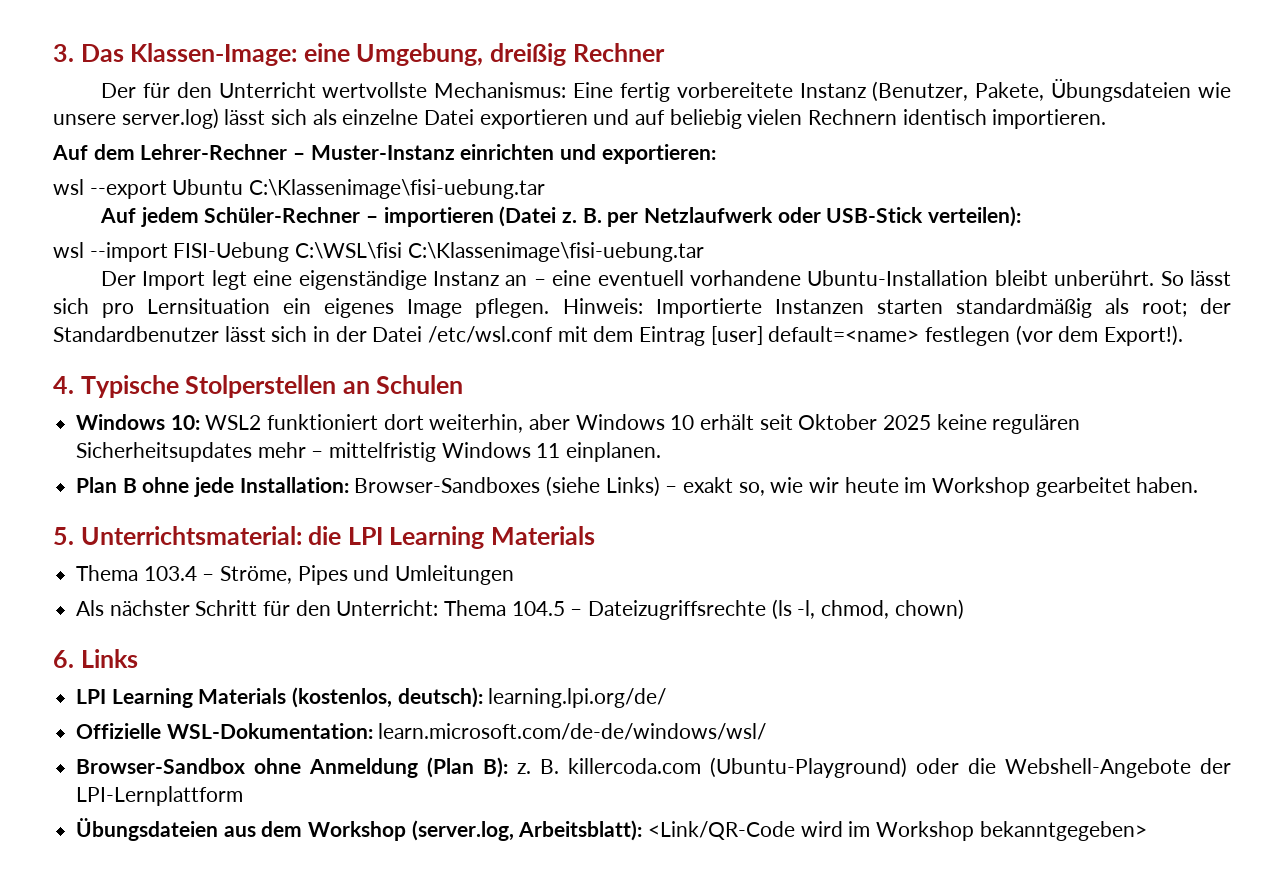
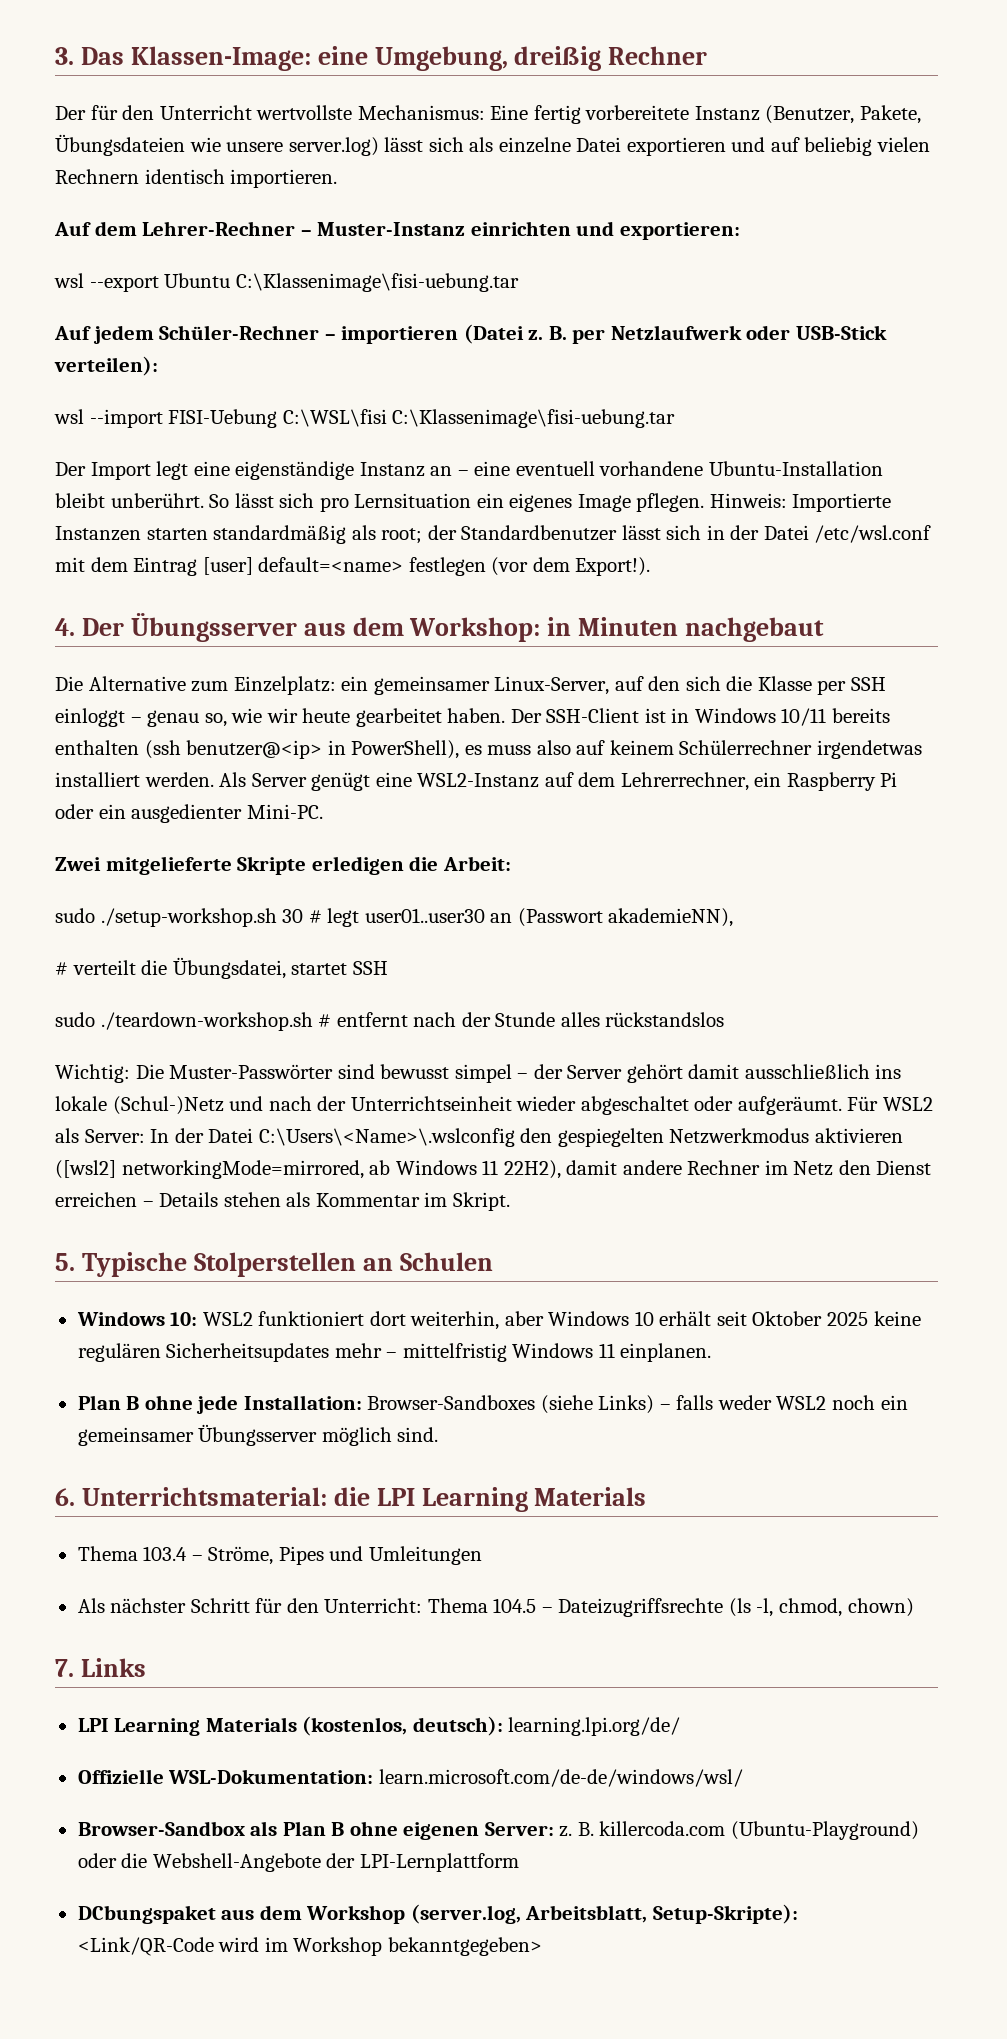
(74, 385) none -> [81,613,825,642] [55,676,886,695] [55,708,891,727] [55,740,922,759] [55,772,898,791] [55,804,323,823] [55,856,511,875] [55,908,734,927] [55,957,388,979] [55,1012,725,1031] [55,1064,902,1083] [55,1096,933,1115] [55,1128,903,1147] [55,1160,932,1179] [55,1192,510,1211] [55,1253,75,1271] Der Übungsserver aus dem Workshop: in Minuten nachgebaut // Die Alternative zum Einzelplatz: ein gemeinsamer Linux-Server, auf den sich die Klasse per SSH einloggt – genau so, wie wir heute gearbeitet haben. Der SSH-Client ist in Windows 10/11 bereits enthalten (ssh benutzer@<ip> in PowerShell), es muss also auf keinem Schülerrechner irgendetwas installiert werden. Als Server genügt eine WSL2-Instanz auf dem Lehrerrechner, ein Raspberry Pi oder ein ausgedienter Mini-PC. // Zwei mitgelieferte Skripte erledigen die Arbeit: // sudo ./setup-workshop.sh 30 # legt user01..user30 an (Passwort akademieNN), // # verteilt die Übungsdatei, startet SSH // sudo ./teardown-workshop.sh # entfernt nach der Stunde alles rückstandslos // Wichtig: Die Muster-Passwörter sind bewusst simpel – der Server gehört damit ausschließlich ins lokale (Schul-)Netz und nach der Unterrichtseinheit wieder abgeschaltet oder aufgeräumt. Für WSL2 als Server: In der Datei C:\Users\<Name>\.wslconfig den gespiegelten Netzwerkmodus aktivieren ([wsl2] networkingMode=mirrored, ab Windows 11 22H2), damit andere Rechner im Netz den Dienst erreichen – Details stehen als Kommentar im Skript. // 5.
[683,477,1199,497] [53,527,74,545] exakt so, wie wir heute im Workshop gearbeitet haben. // 5. -> [676,1395,908,1410] [77,1424,439,1446] [55,1488,75,1506] falls weder WSL2 noch ein gemeinsamer Übungsserver möglich sind. // 6.
[53,650,74,668] 6. -> [55,1659,74,1677] 7.
[254,757,509,778] ohne Anmeldung (Plan B): -> [250,1821,554,1840] als Plan B ohne eigenen Server:
[76,818,219,841] Übungsdateien -> [77,1905,216,1924] DCbungspaket
[518,820,643,841] Arbeitsblatt): -> [525,1904,798,1924] Arbeitsblatt, Setup-Skripte):

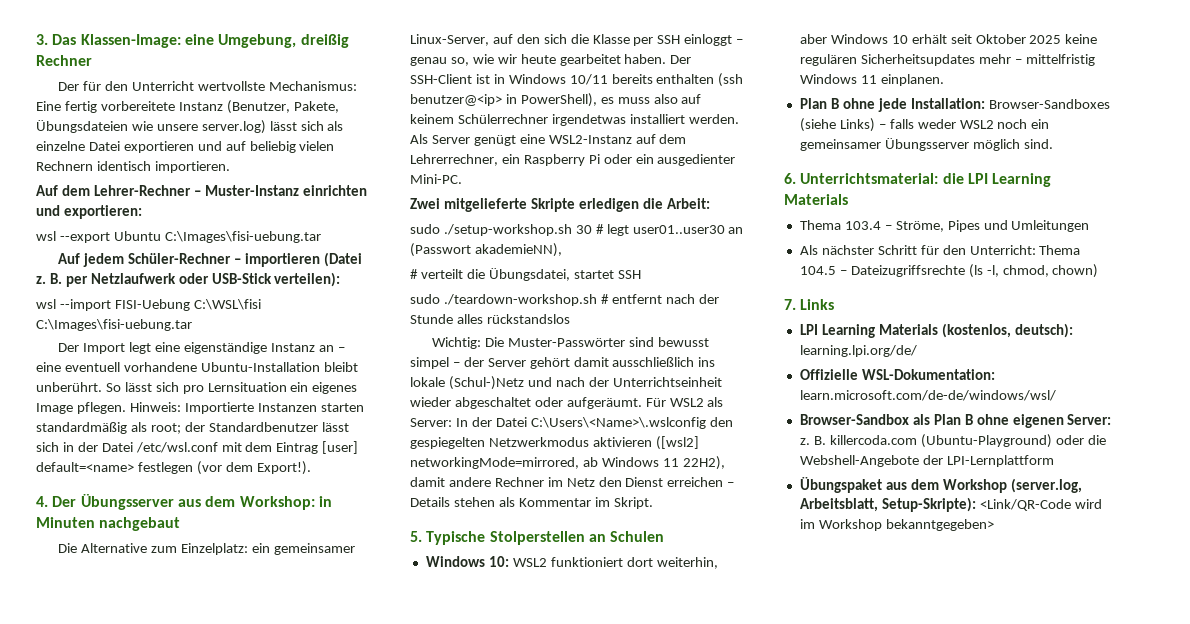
[235,273,519,292] C:\Klassenimage\fisi-uebung.tar -> [164,231,321,243] C:\Images\fisi-uebung.tar
[392,409,676,428] C:\Klassenimage\fisi-uebung.tar -> [36,319,192,331] C:\Images\fisi-uebung.tar
[77,1905,216,1924] DCbungspaket -> [799,477,882,493] Übungspaket

